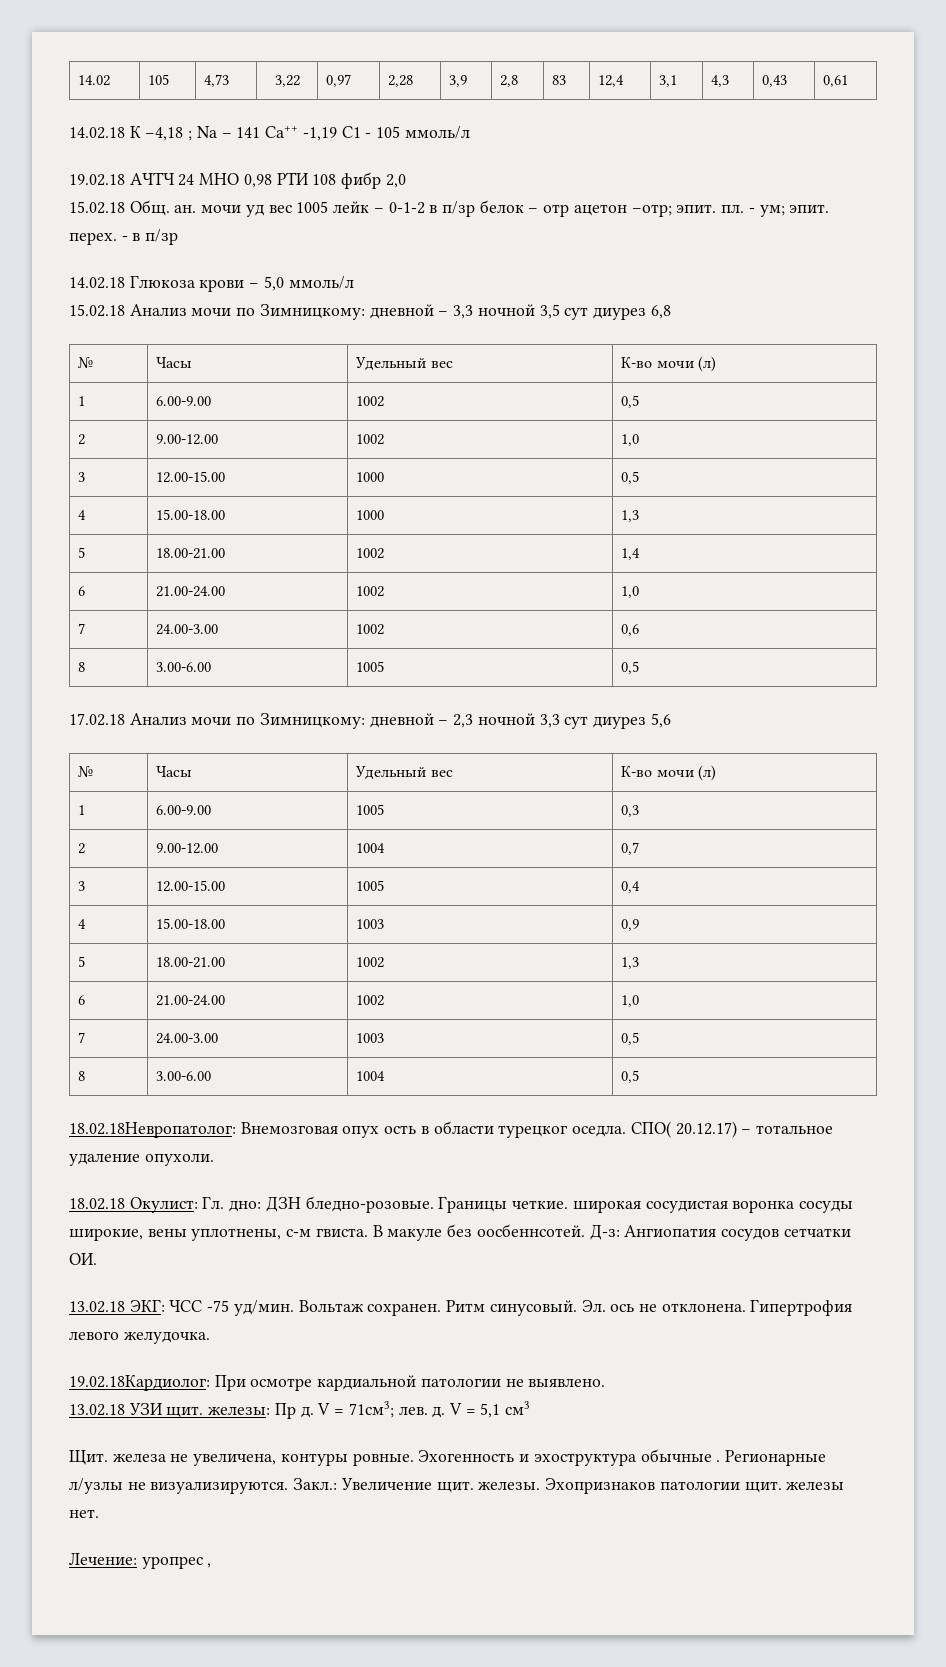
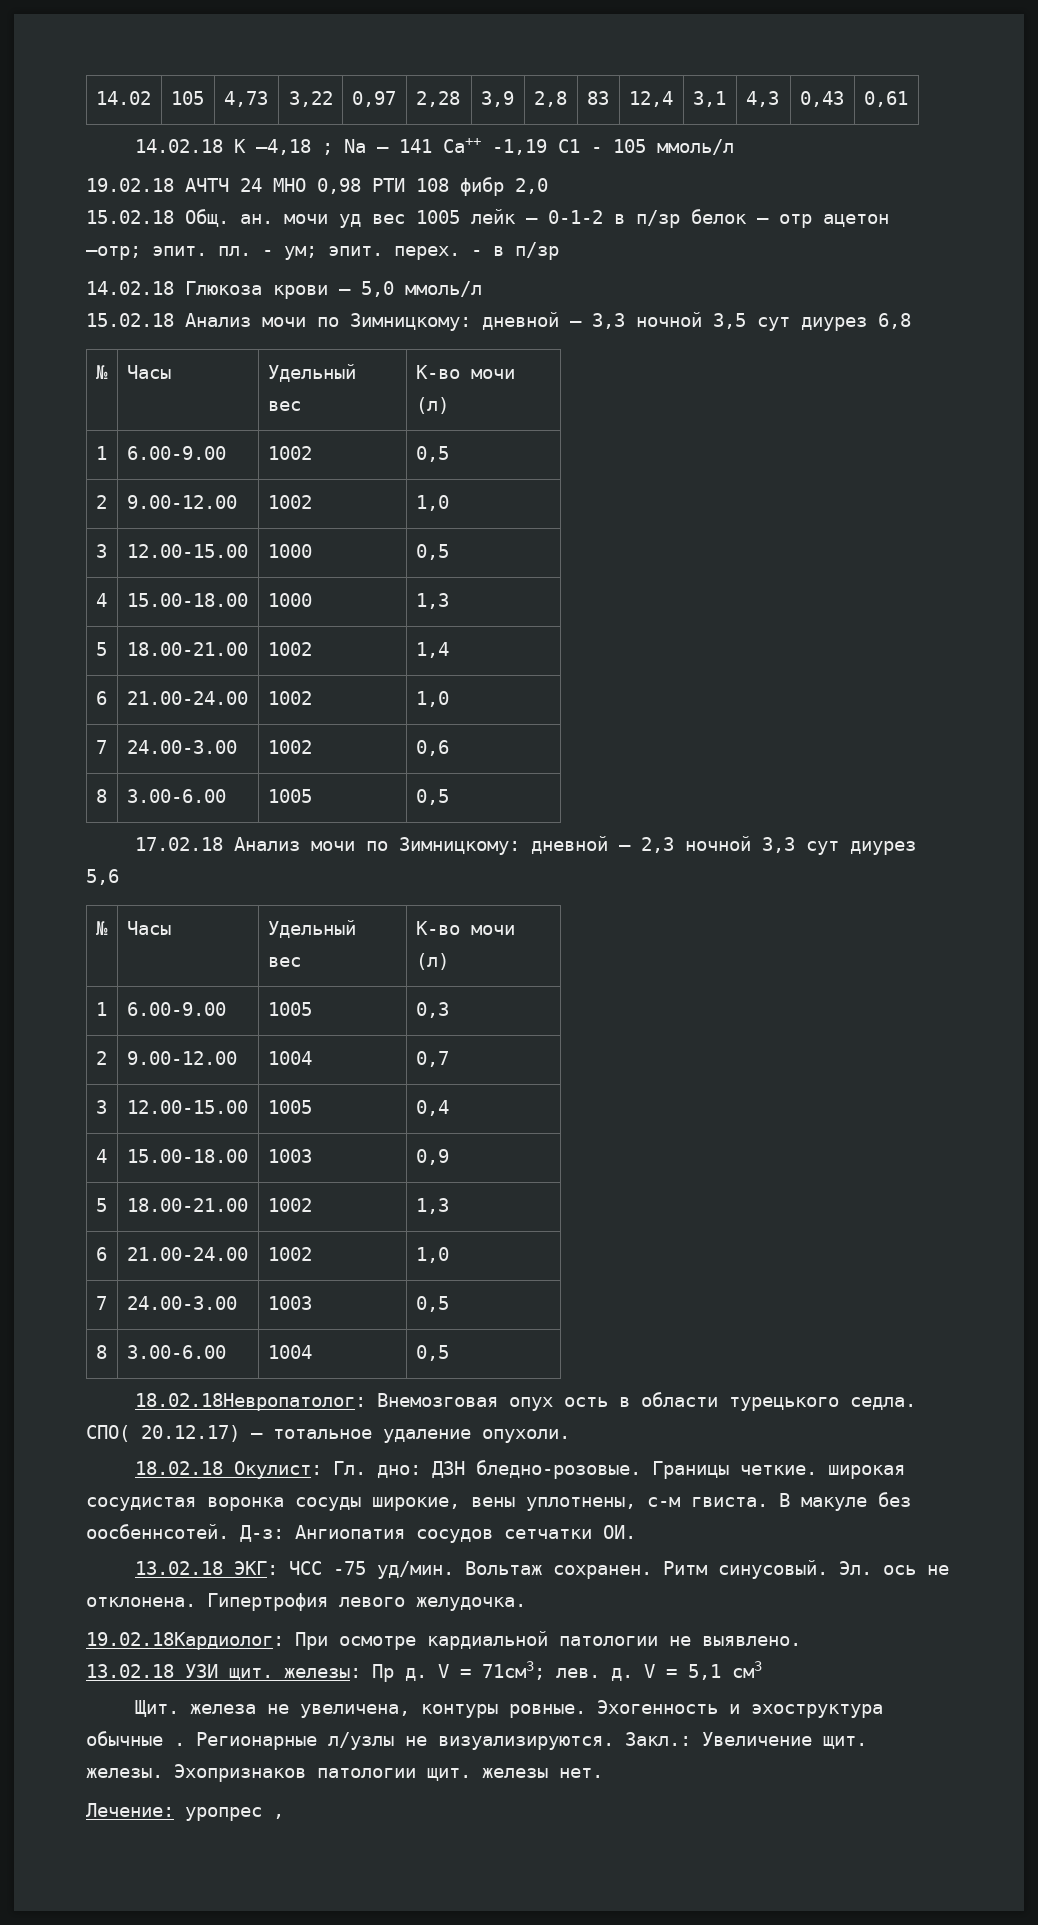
[498,1125,627,1138] турецког оседла. -> [728,1397,916,1411] турецького седла.

